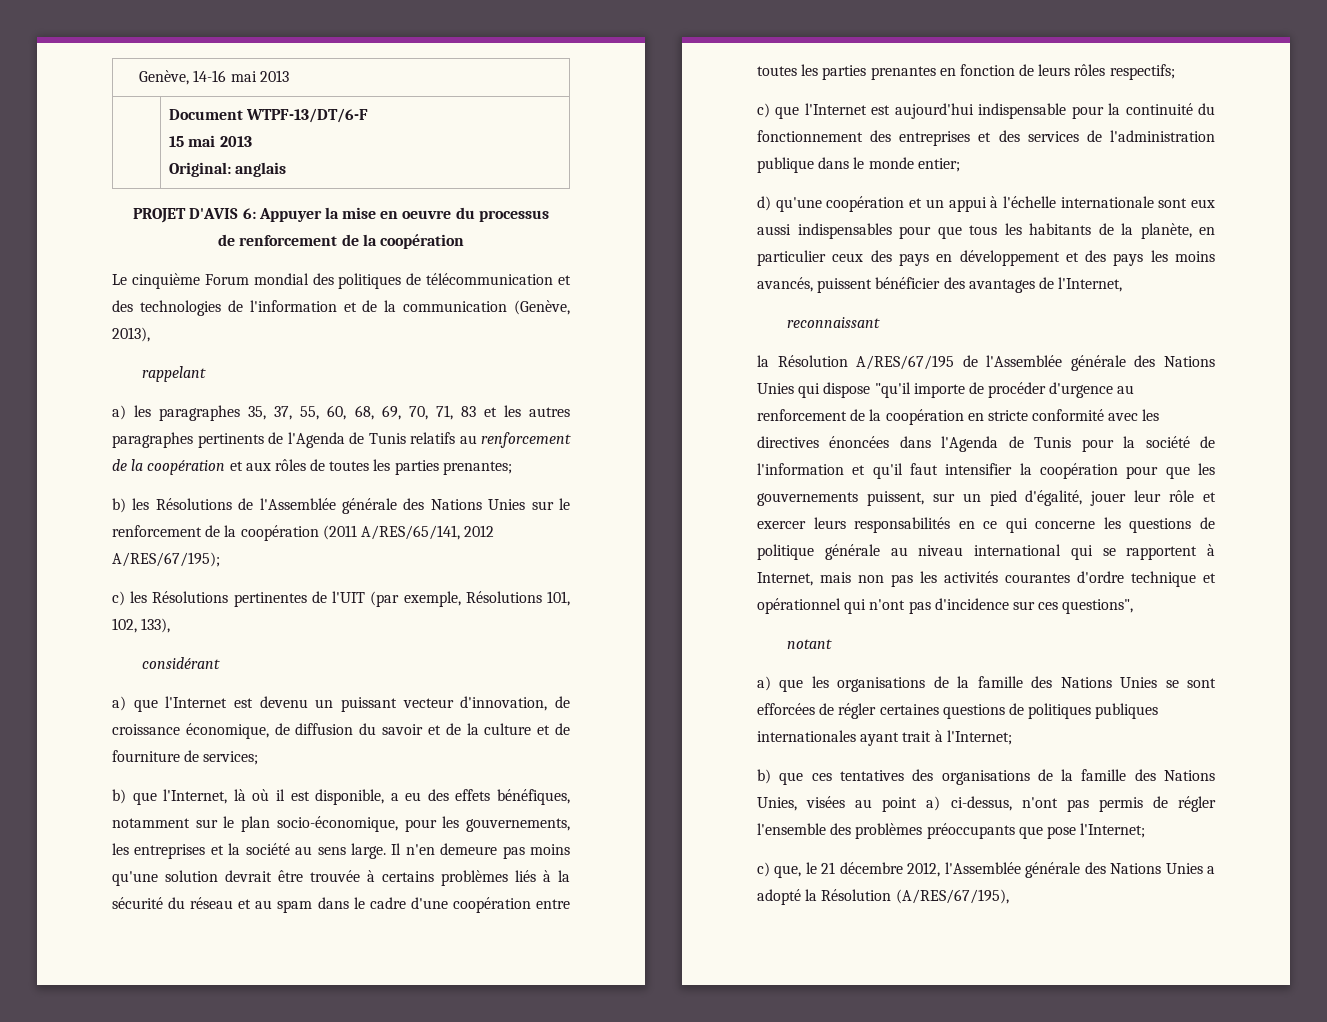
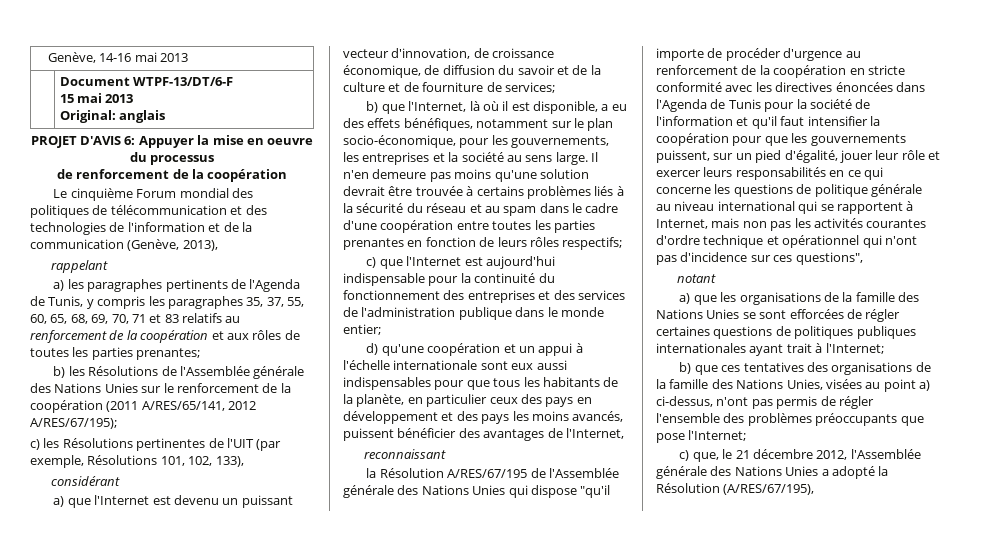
(241, 413) none -> [165,279,301,292] [30,296,243,309] pertinents de l'Agenda de Tunis, y compris les paragraphes
(347, 412) none -> [50,314,68,324] 65,
[435,405,570,420] [112,432,406,448] 71, 83 et les autres paragraphes pertinents de l'Agenda de Tunis -> [131,314,179,323] 71 et 83

